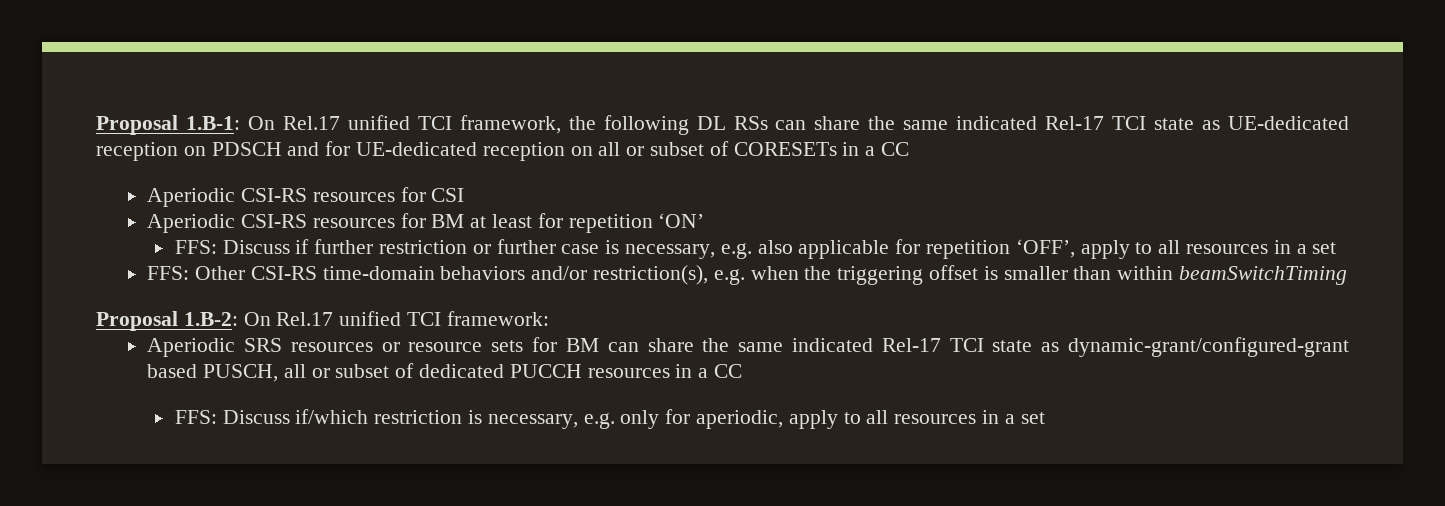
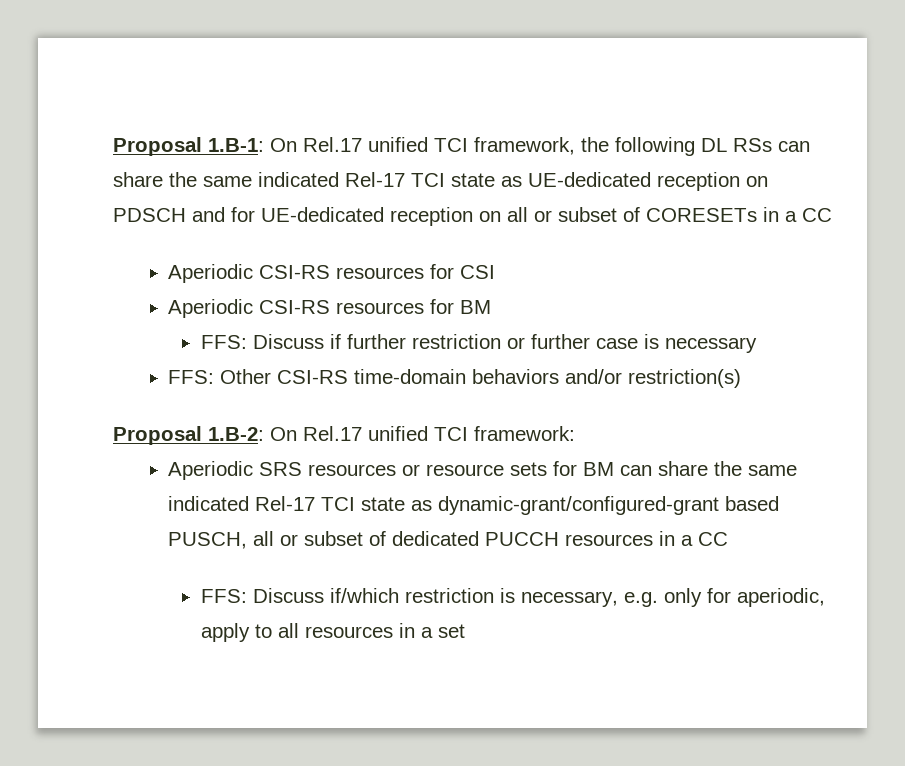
[470,213,705,233] at least for repetition ‘ON’ -> (492, 307) none
[624,239,1337,259] necessary, e.g. also applicable for repetition ‘OFF’, apply to all resources in a set -> [664,337,757,353] necessary
[593,265,1348,285] restriction(s), e.g. when the triggering offset is smaller than within beamSwitchTiming -> [628,369,742,388] restriction(s)

